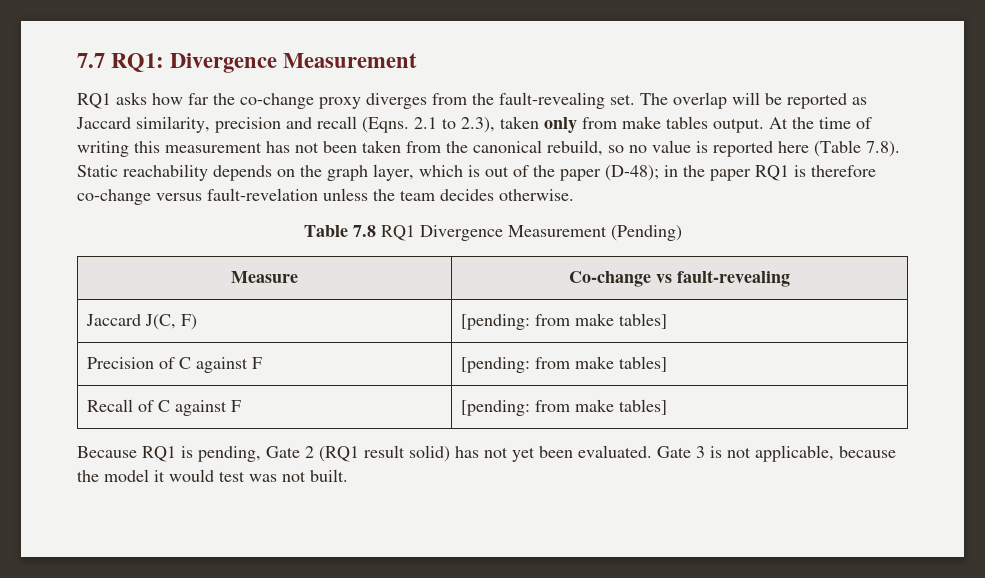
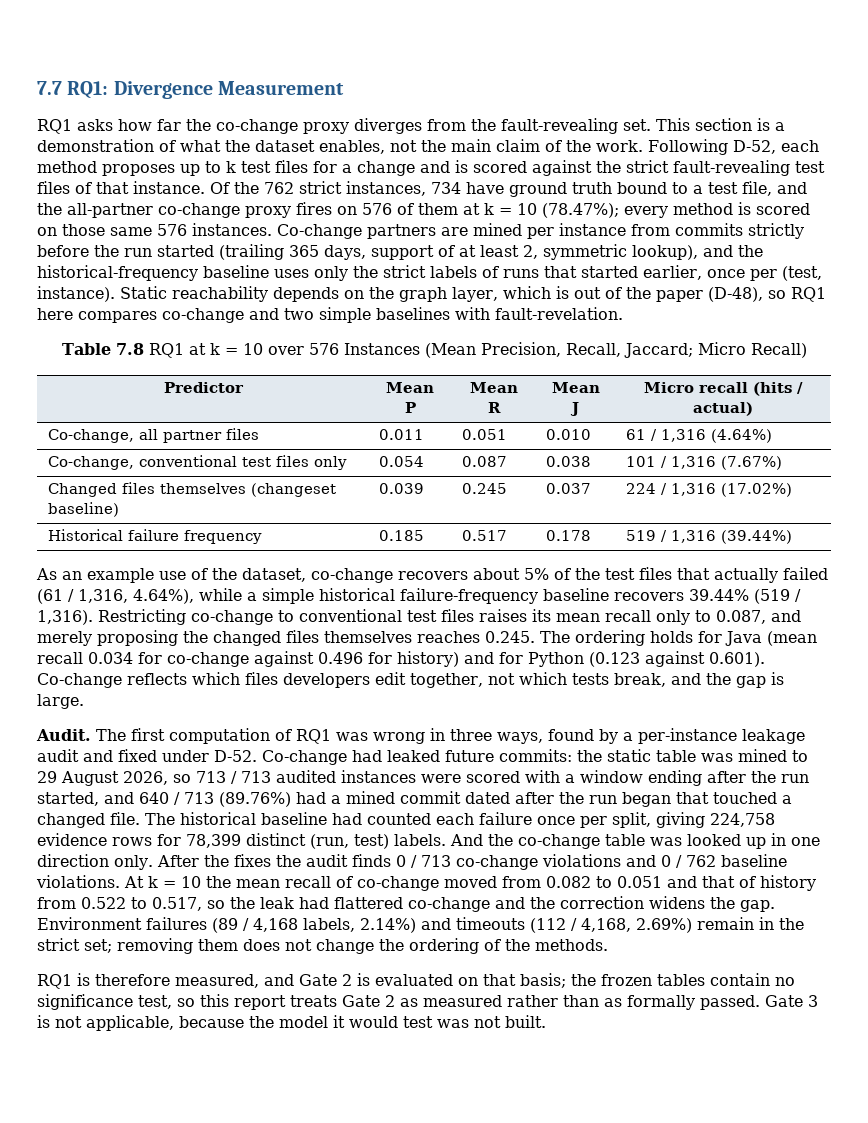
[640,92,867,109] [76,116,872,133] [77,140,900,157] The overlap will be reported as Jaccard similarity, precision and recall (Eqns. 2.1 to 2.3), taken only from make tables output. At the time of writing this measurement has not been taken from the canonical rebuild, so no value is reported here (Table 7.8). -> [656,118,785,131] [37,139,819,155] [37,160,825,176] [37,181,807,197] [37,202,810,218] [37,223,804,239] [37,244,763,260] [37,265,822,281] [37,286,115,302] This section is a demonstration of what the dataset enables, not the main claim of the work. Following D-52, each method proposes up to k test files for a change and is scored against the strict fault-revealing test files of that instance. Of the 762 strict instances, 734 have ground truth bound to a test file, and the all-partner co-change proxy fires on 576 of them at k = 10 (78.47%); every method is scored on those same 576 instances. Co-change partners are mined per instance from commits strictly before the run started (trailing 365 days, support of at least 2, symmetric lookup), and the historical-frequency baseline uses only the strict labels of runs that started earlier, once per (test, instance).
[605,165,876,181] [77,188,574,205] [303,225,682,241] [231,271,298,283] [569,270,790,287] [85,314,197,330] [460,313,667,330] [86,357,262,373] [460,356,667,373] [86,399,241,416] [460,399,667,416] [77,445,652,462] (D-48); in the paper RQ1 is therefore co-change versus fault-revelation unless the team decides otherwise. // Table 7.8 RQ1 Divergence Measurement (Pending) // Measure | Co-change vs fault-revealing // Jaccard J(C, F) | [pending: from make tables] // Precision of C against F | [pending: from make tables] // Recall of C against F | [pending: from make tables] // Because RQ1 is pending, Gate 2 (RQ1 result solid) has not yet been evaluated. -> [707,287,826,302] [37,307,623,323] [61,342,807,358] [163,382,244,393] [386,382,435,393] [404,402,416,413] [469,382,518,393] [487,402,501,413] [551,382,600,393] [570,402,579,416] [644,382,803,396] [693,402,753,416] [47,428,259,443] [378,429,424,440] [461,429,507,440] [545,429,591,440] [625,429,772,443] [47,455,347,470] [378,456,424,467] [461,456,507,467] [545,456,591,467] [625,456,782,470] [47,482,336,497] [47,502,119,517] [378,483,424,494] [461,483,507,494] [545,483,591,494] [625,483,792,497] [47,529,262,544] [378,530,424,541] [461,530,507,541] [545,530,591,541] [625,530,792,544] [36,567,828,583] [37,588,801,604] [37,609,801,625] [37,630,817,646] [37,651,765,667] [37,672,784,688] [37,694,84,709] [36,728,805,744] [37,749,808,765] [37,770,809,786] [37,791,792,807] [37,812,775,828] [37,833,820,849] [37,854,787,870] [36,875,816,891] [37,896,775,912] [37,917,804,933] [37,938,608,954] [37,973,795,989] [37,994,760,1010] (D-48), so RQ1 here compares co-change and two simple baselines with fault-revelation. // Table 7.8 RQ1 at k = 10 over 576 Instances (Mean Precision, Recall, Jaccard; Micro Recall) // Predictor | Mean P | Mean R | Mean J | Micro recall (hits / actual) // Co-change, all partner files | 0.011 | 0.051 | 0.010 | 61 / 1,316 (4.64%) // Co-change, conventional test files only | 0.054 | 0.087 | 0.038 | 101 / 1,316 (7.67%) // Changed files themselves (changeset baseline) | 0.039 | 0.245 | 0.037 | 224 / 1,316 (17.02%) // Historical failure frequency | 0.185 | 0.517 | 0.178 | 519 / 1,316 (39.44%) // As an example use of the dataset, co-change recovers about 5% of the test files that actually failed (61 / 1,316, 4.64%), while a simple historical failure-frequency baseline recovers 39.44% (519 / 1,316). Restricting co-change to conventional test files raises its mean recall only to 0.087, and merely proposing the changed files themselves reaches 0.245. The ordering holds for Java (mean recall 0.034 for co-change against 0.496 for history) and for Python (0.123 against 0.601). Co-change reflects which files developers edit together, not which tests break, and the gap is large. // Audit. The first computation of RQ1 was wrong in three ways, found by a per-instance leakage audit and fixed under D-52. Co-change had leaked future commits: the static table was mined to 29 August 2026, so 713 / 713 audited instances were scored with a window ending after the run started, and 640 / 713 (89.76%) had a mined commit dated after the run began that touched a changed file. The historical baseline had counted each failure once per split, giving 224,758 evidence rows for 78,399 distinct (run, test) labels. And the co-change table was looked up in one direction only. After the fixes the audit finds 0 / 713 co-change violations and 0 / 762 baseline violations. At k = 10 the mean recall of co-change moved from 0.082 to 0.051 and that of history from 0.522 to 0.517, so the leak had flattered co-change and the correction widens the gap. Environment failures (89 / 4,168 labels, 2.14%) and timeouts (112 / 4,168, 2.69%) remain in the strict set; removing them does not change the ordering of the methods. // RQ1 is therefore measured, and Gate 2 is evaluated on that basis; the frozen tables contain no significance test, so this report treats Gate 2 as measured rather than as formally passed.

